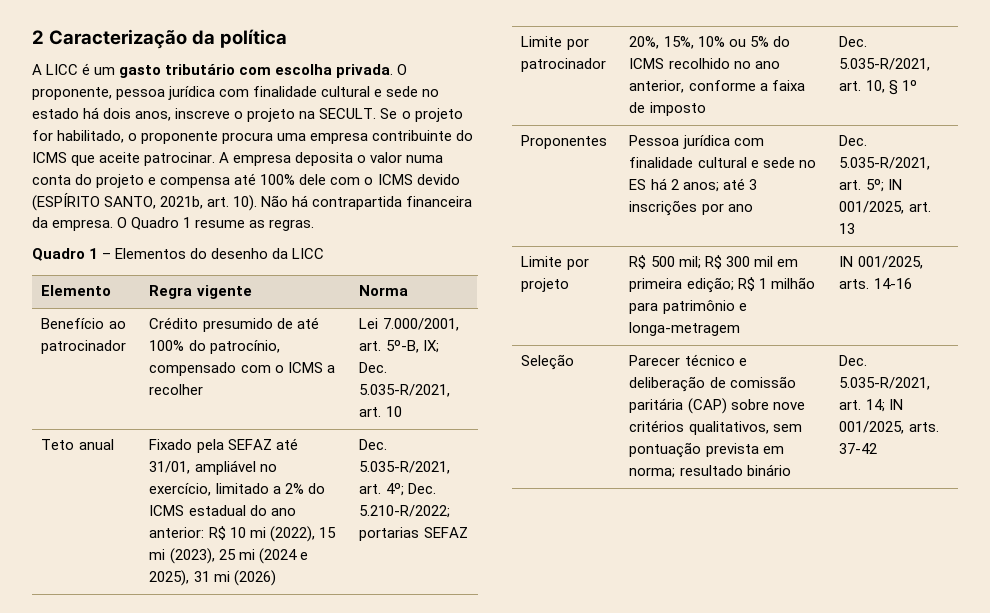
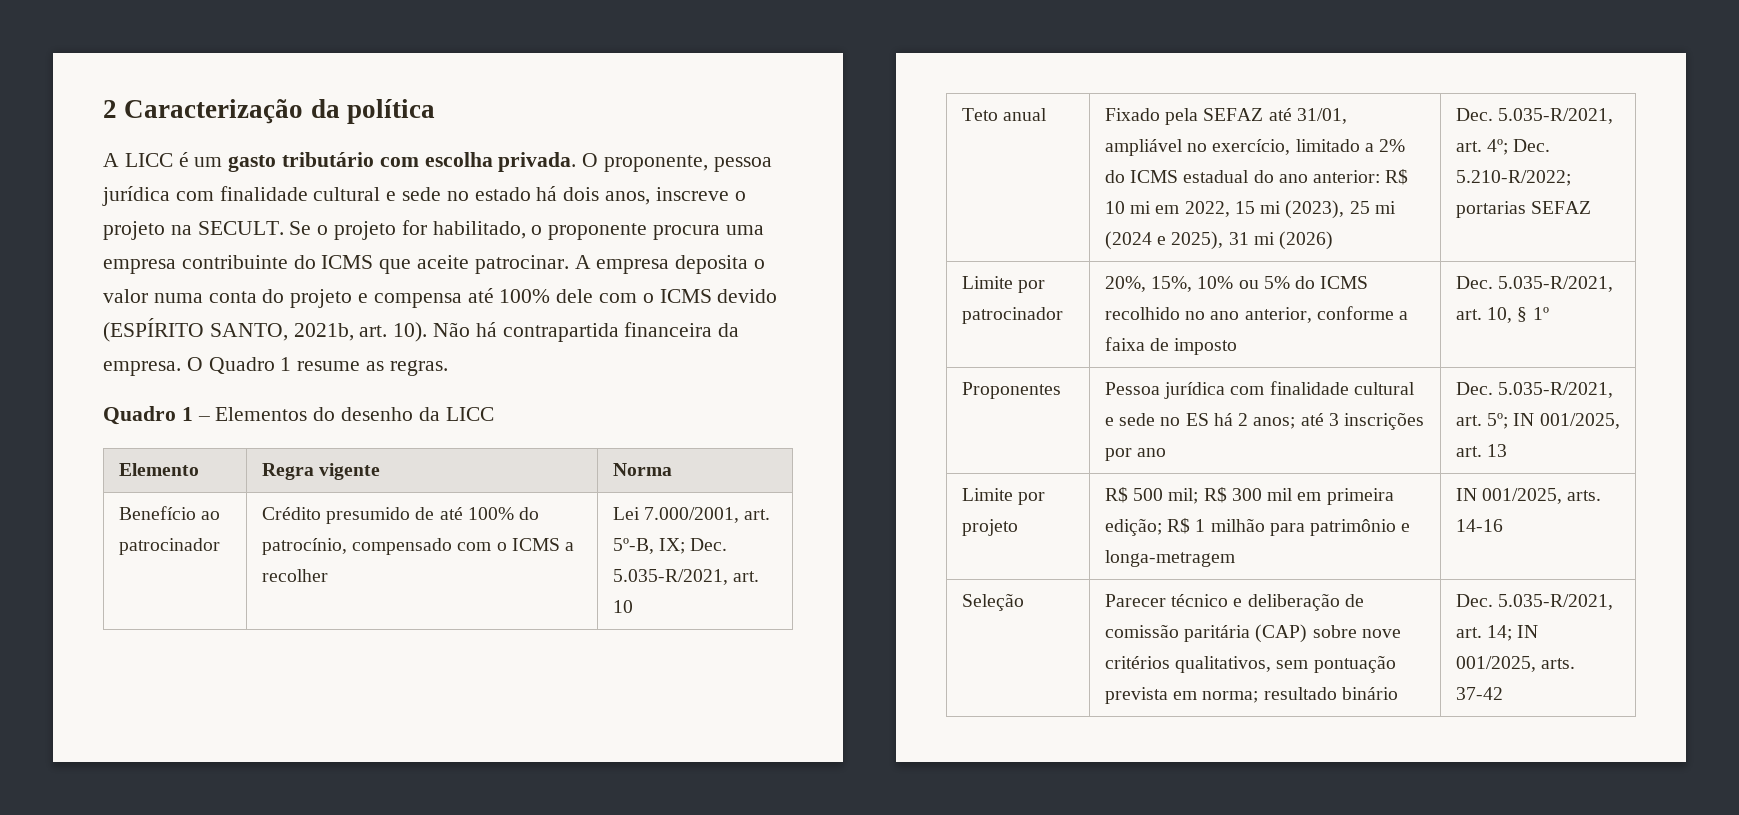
[269,526,315,542] (2022), -> [1155,201,1230,217] em 2022,

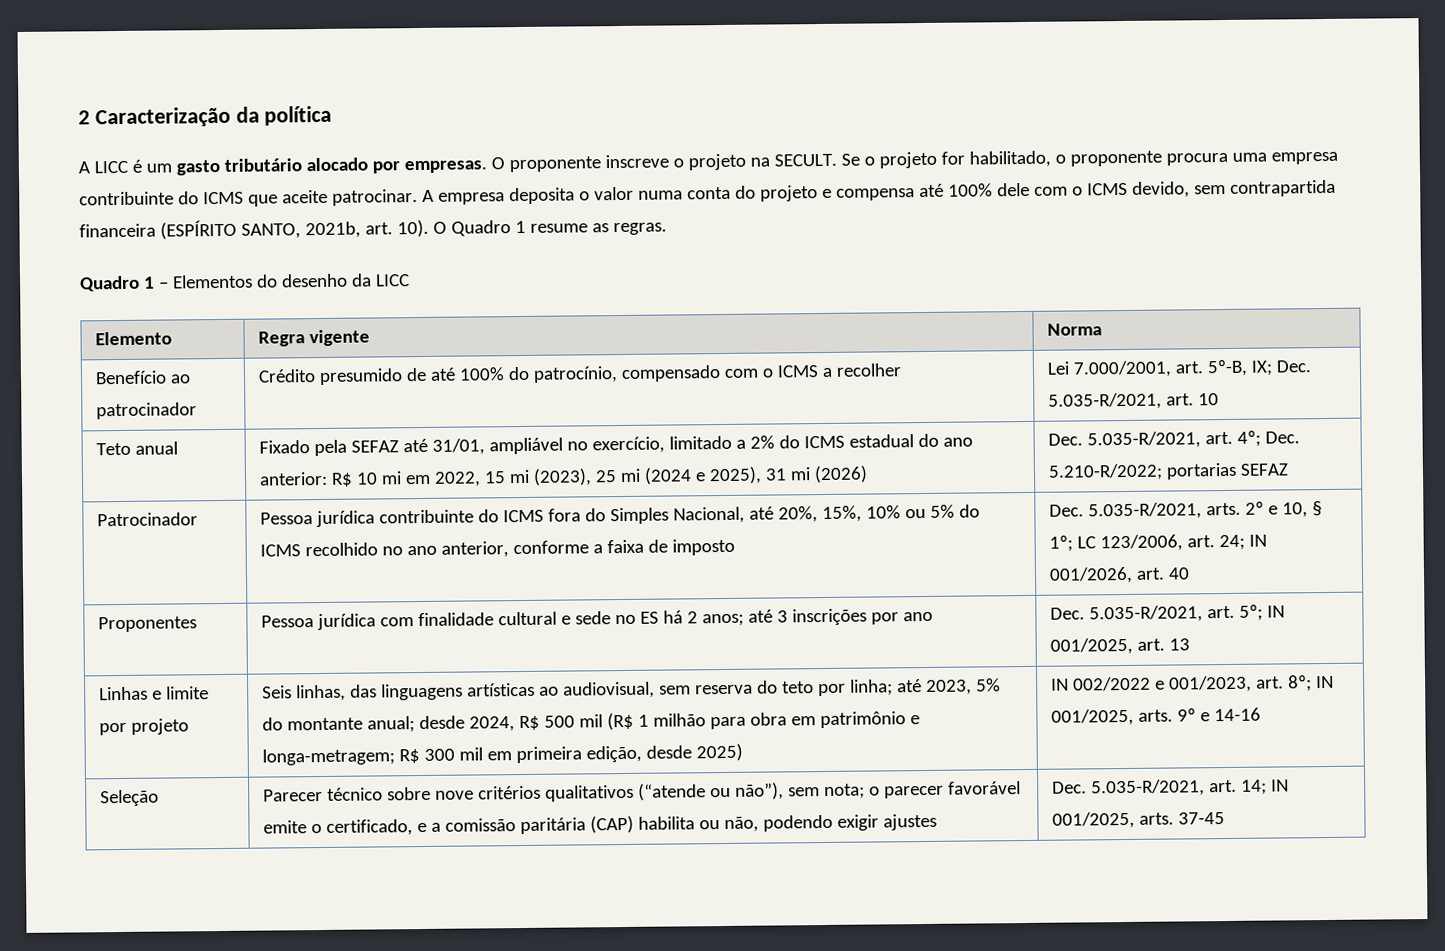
[379,152,772,172] [102,186,651,206] com escolha privada. O proponente, pessoa jurídica com finalidade cultural e sede no estado há dois anos, -> [305,156,601,174] alocado por empresas. O proponente
[717,289,778,303] devido -> [1131,179,1336,198] [79,223,156,238] devido, sem contrapartida financeira
[433,322,740,342] [103,361,181,376] Não há contrapartida financeira da empresa. -> (429, 228) none
[961,276,1046,293] [961,307,1063,324] Limite por patrocinador | -> [96,512,198,527] [259,506,774,528] Patrocinador | Pessoa jurídica contribuinte do ICMS fora do Simples Nacional, até
[1455,307,1549,323] art. 10, § 1º -> [1205,501,1322,518] [1048,534,1267,552] [1048,566,1190,584] arts. 2º e 10, § 1º; LC 123/2006, art. 24; IN 001/2026, art. 40
[961,488,1013,501] Limite -> [98,686,209,701] Linhas e limite
[1104,487,1199,504] R$ 500 mil; -> [261,678,1001,702] [261,711,920,733] [261,748,395,766] Seis linhas, das linguagens artísticas ao audiovisual, sem reserva do teto por linha; até 2023, 5% do montante anual; desde 2024, R$ 500 mil (R$ 1 milhão para obra em patrimônio e longa-metragem;
[1104,518,1411,536] [1104,550,1235,567] [1455,488,1602,504] edição; R$ 1 milhão para patrimônio e longa-metragem | IN 001/2025, arts. -> [585,743,743,763] [1050,675,1334,693] [1050,708,1210,726] edição, desde 2025) | IN 002/2022 e 001/2023, art. 8º; IN 001/2025, arts. 9º e
[1233,594,1364,611] [1104,624,1401,643] [1104,656,1396,673] [1104,687,1398,704] e deliberação de comissão paritária (CAP) sobre nove critérios qualitativos, sem pontuação prevista em norma; resultado binário -> [386,781,1021,802] [262,813,937,836] sobre nove critérios qualitativos (“atende ou não”), sem nota; o parecer favorável emite o certificado, e a comissão paritária (CAP) habilita ou não, podendo exigir ajustes
[1455,687,1503,700] 37-42 -> [1177,812,1225,825] 37-45

